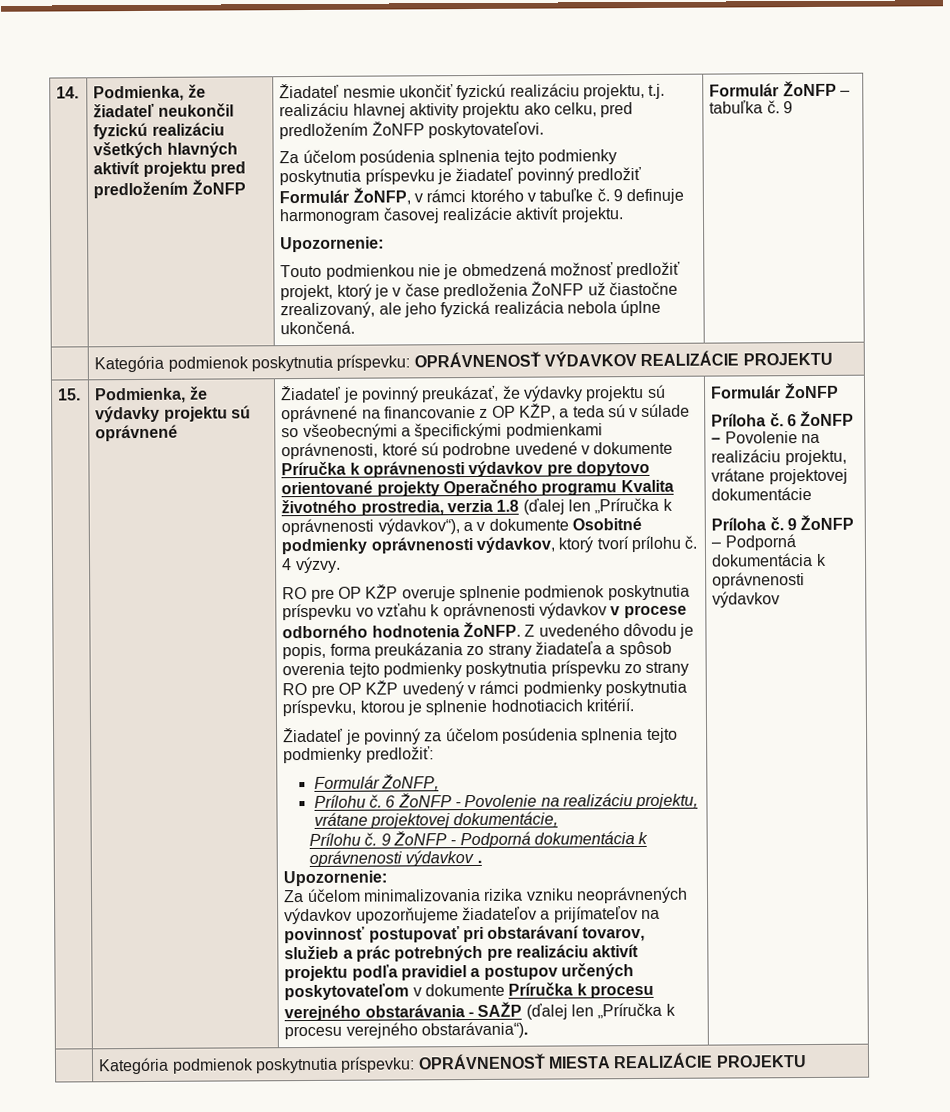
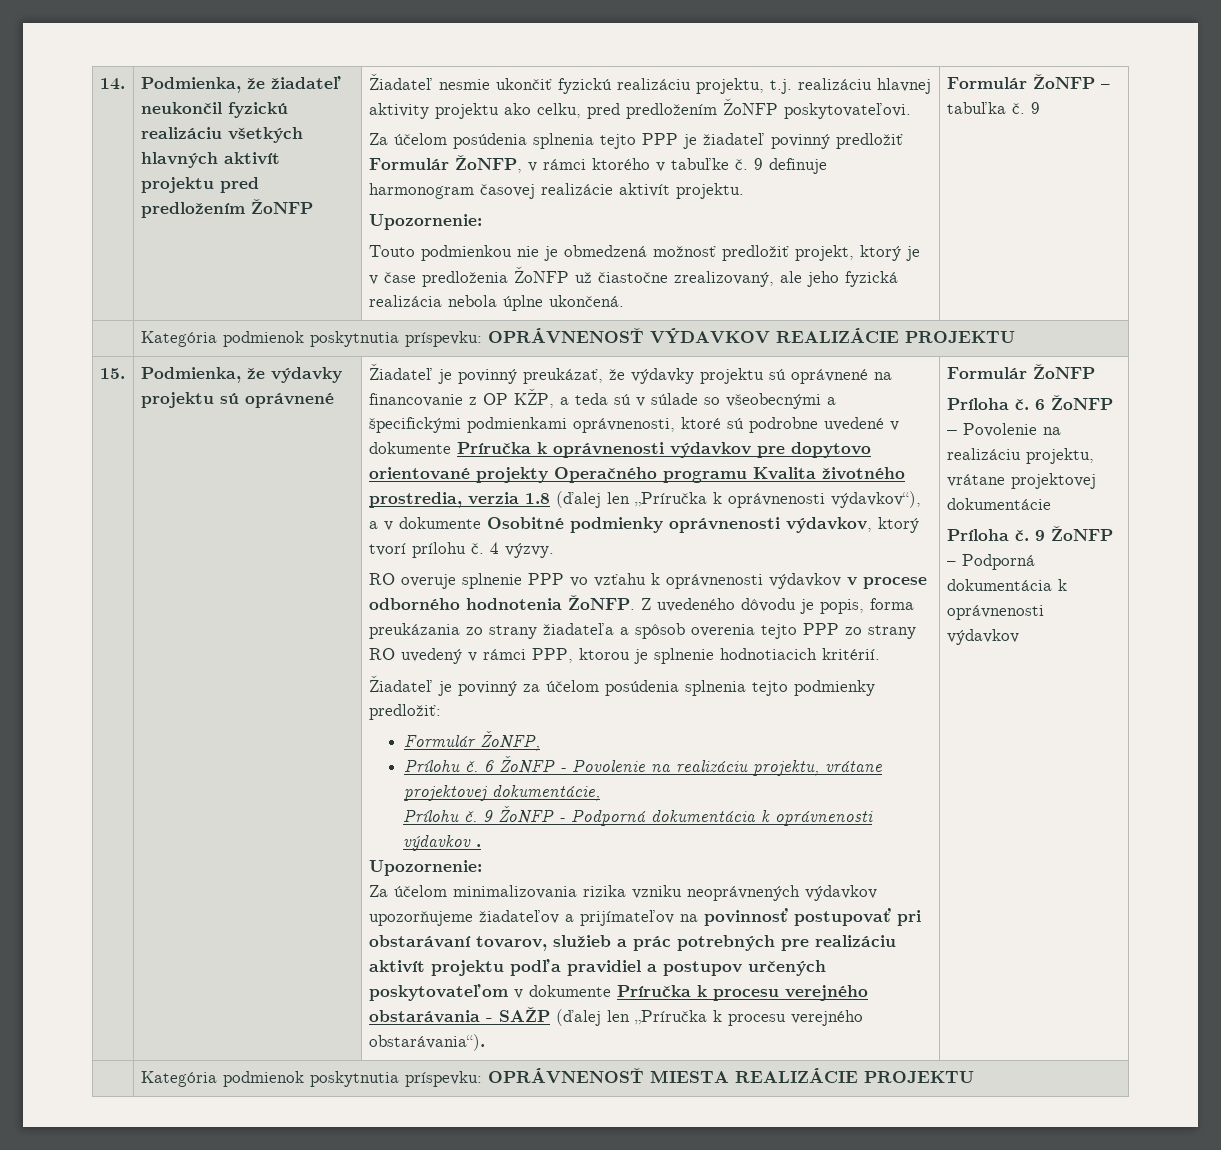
[537,149,617,165] [279,168,435,186] podmienky poskytnutia príspevku -> [641,133,678,145] PPP
[310,584,690,602] [282,603,353,621] pre OP KŽP overuje splnenie podmienok poskytnutia príspevku -> [400,573,564,589] overuje splnenie PPP
[382,660,690,678] [282,680,687,698] [282,699,357,717] podmienky poskytnutia príspevku zo strany RO pre OP KŽP uvedený v rámci podmienky poskytnutia príspevku, -> [802,623,916,639] [368,648,573,664] PPP zo strany RO uvedený v rámci PPP,

